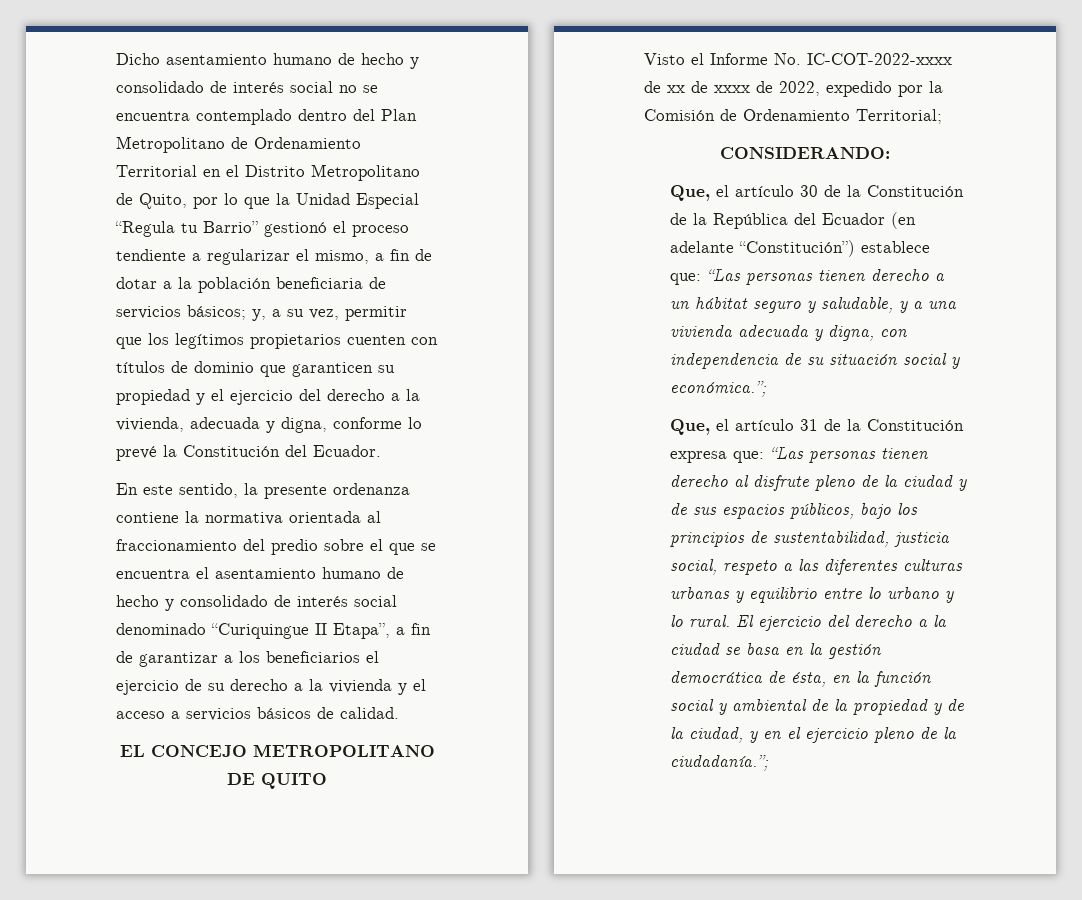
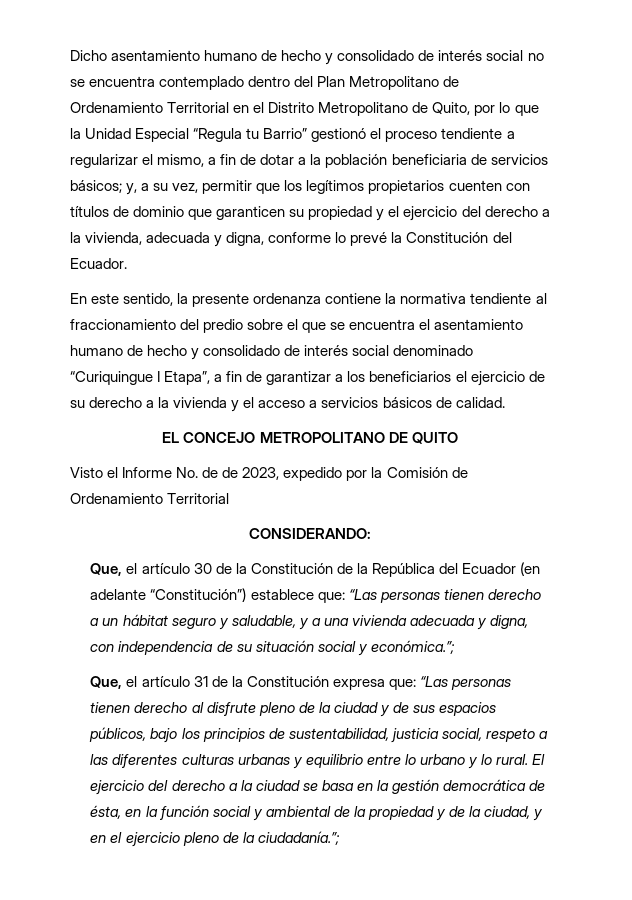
[289,511,361,523] orientada -> [470,293,532,304] tendiente
[315,623,327,635] II -> [157,371,161,382] I
[807,53,952,65] [644,81,820,96] IC-COT-2022-xxxx de xx de xxxx de 2022, -> [202,467,280,480] de de 2023,
[856,109,942,124] Territorial; -> [167,493,230,504] Territorial

